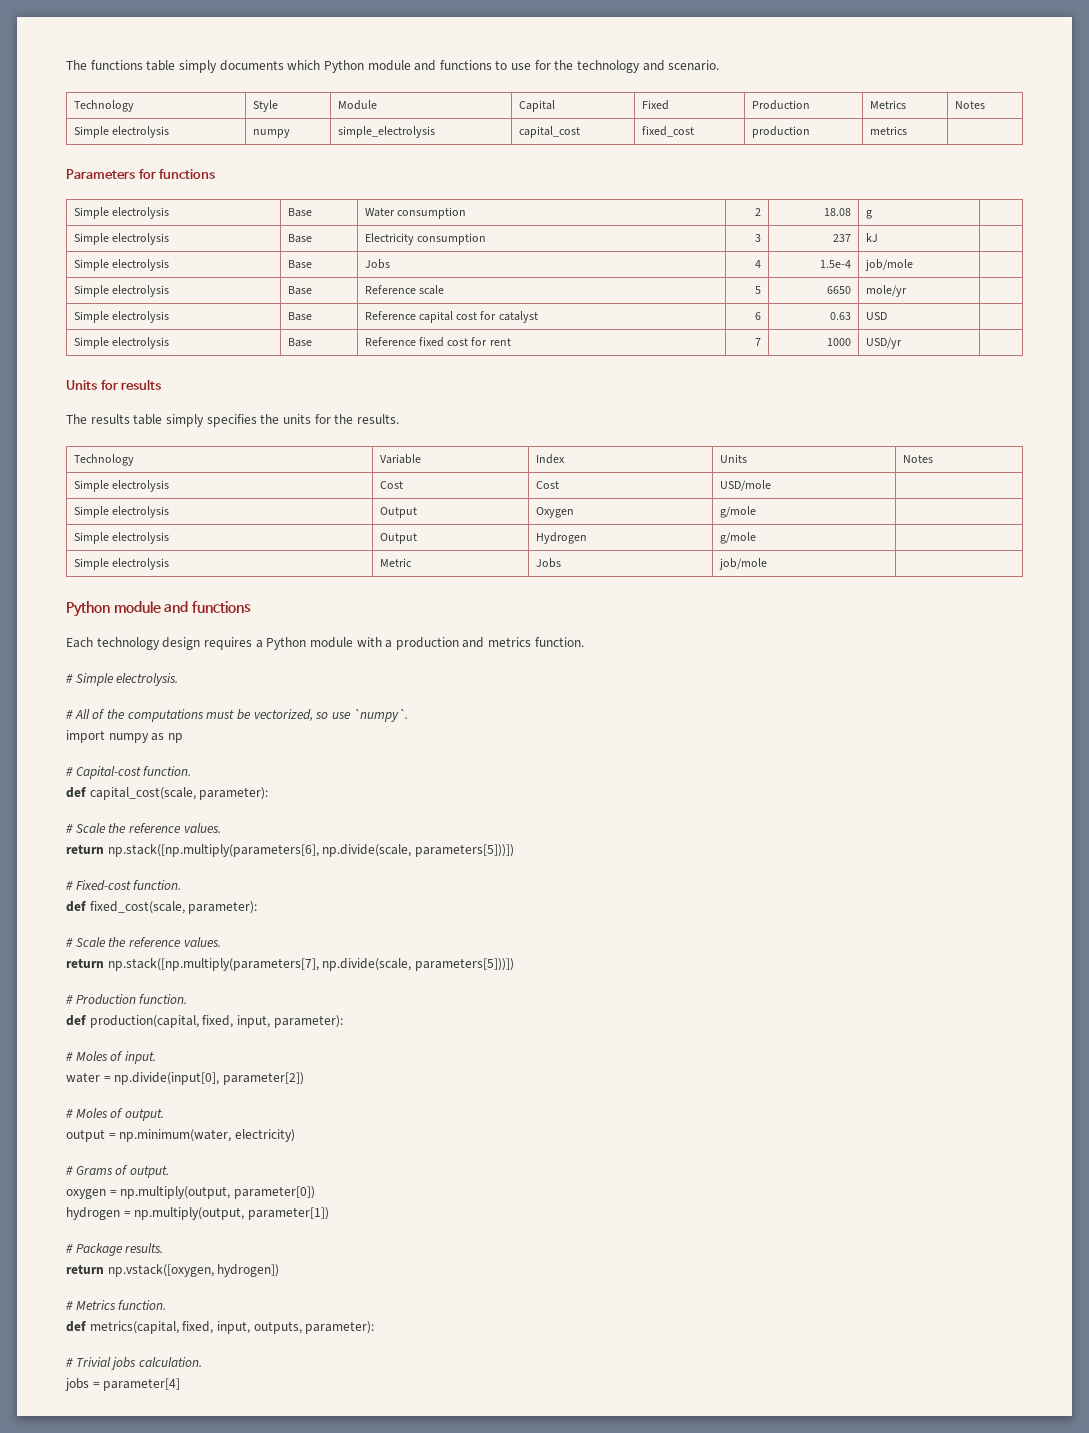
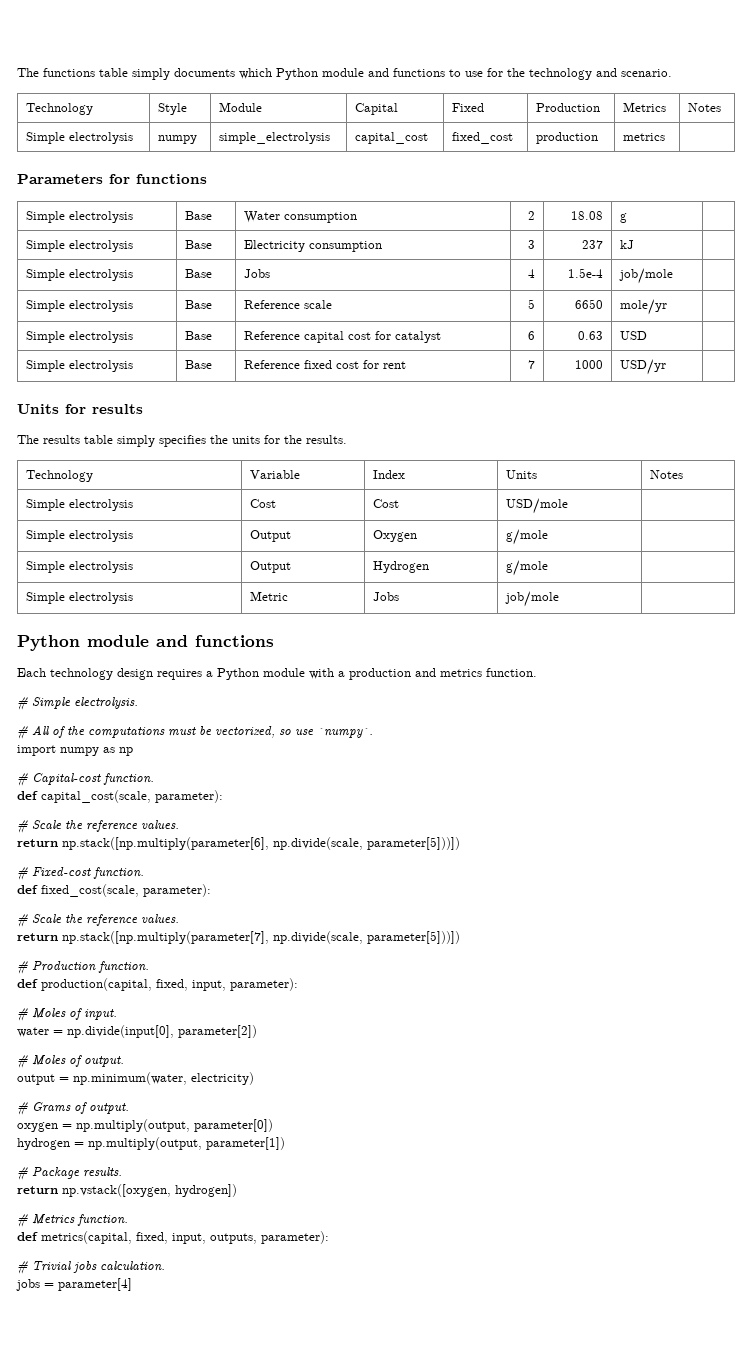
[107,844,514,857] np.stack([np.multiply(parameters[6], np.divide(scale, parameters[5]))]) -> [62,837,460,850] np.stack([np.multiply(parameter[6], np.divide(scale, parameter[5]))])
[107,958,514,971] np.stack([np.multiply(parameters[7], np.divide(scale, parameters[5]))]) -> [62,931,460,944] np.stack([np.multiply(parameter[7], np.divide(scale, parameter[5]))])

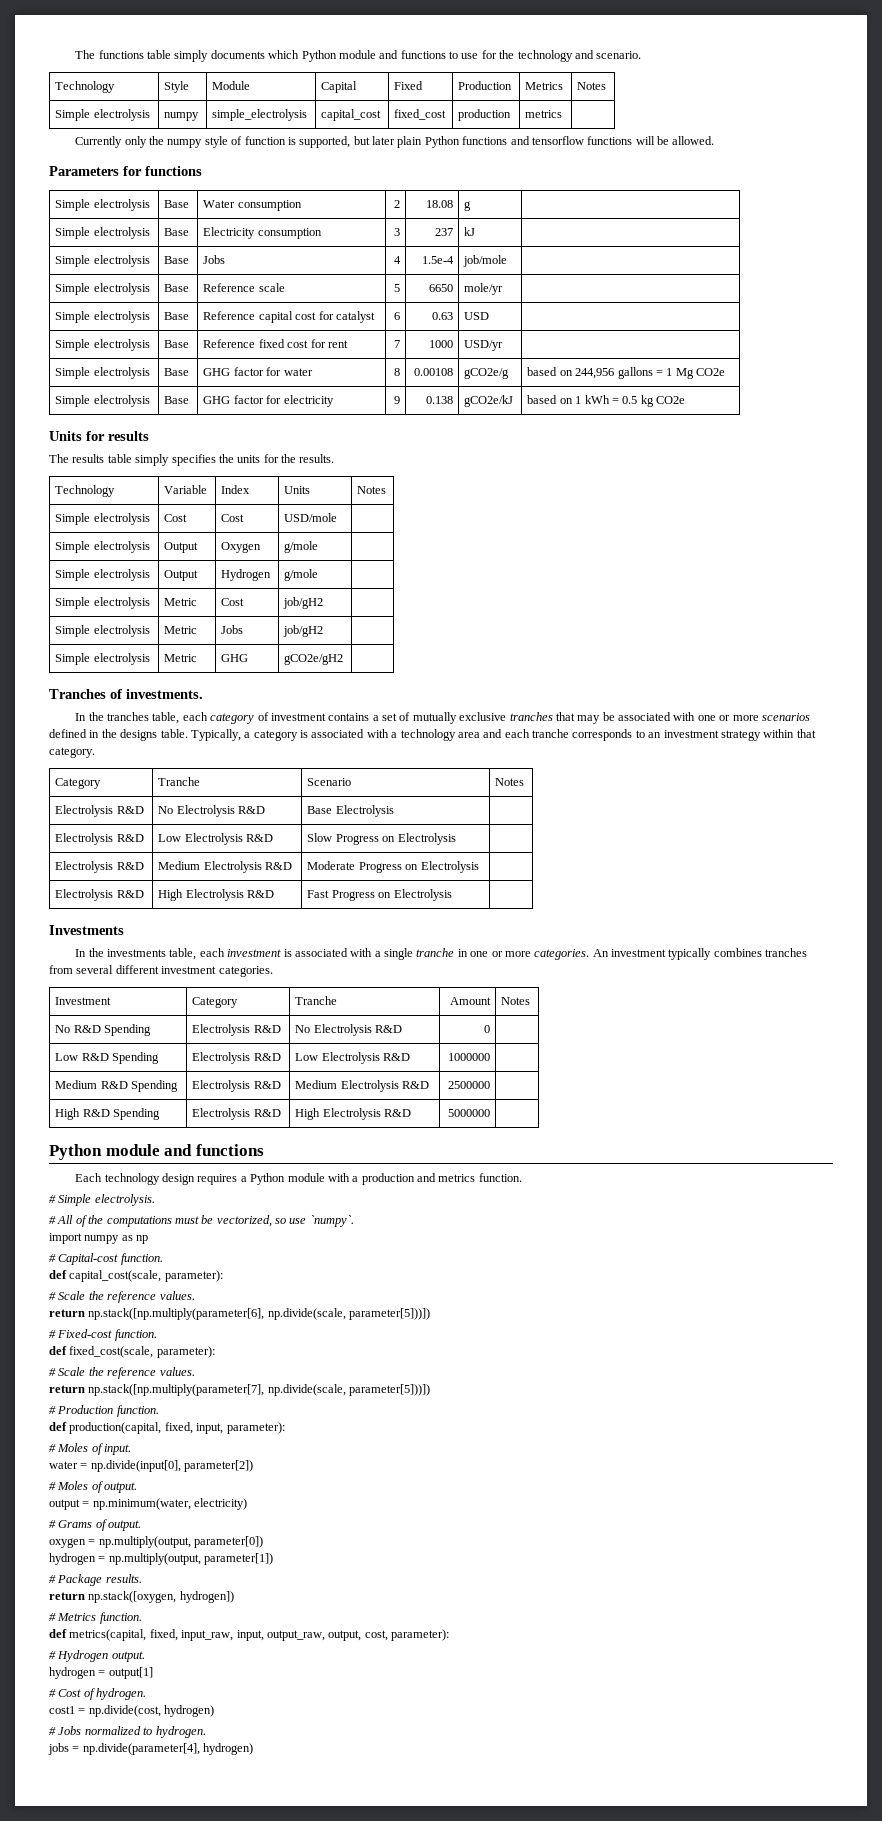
(666, 137) none -> [75,136,715,148] // Currently only the numpy style of function is supported, but later plain Python functions and tensorflow functions will be allowed.
(667, 367) none -> [55,367,150,379] [164,368,190,376] [203,367,313,376] [393,368,400,376] [413,368,453,376] [464,368,510,379] [527,367,726,379] [55,395,150,407] [164,396,190,404] [203,395,334,407] [393,396,400,404] [425,396,453,404] [464,395,514,407] [527,395,686,407] // Simple electrolysis | Base | GHG factor for water | 8 | 0.00108 | gCO2e/g | based on 244,956 gallons = 1 Mg CO2e // Simple electrolysis | Base | GHG factor for electricity | 9 | 0.138 | gCO2e/kJ | based on 1 kWh = 0.5 kg CO2e
(549, 568) none -> [55,597,150,609] [164,598,198,606] [221,598,245,606] [283,597,324,609] // Simple electrolysis | Metric | Cost | job/gH2 |
[505,591,560,607] job/mole -> [283,625,324,637] [55,653,150,665] [164,654,198,662] [221,654,249,662] [284,654,344,665] [49,689,203,699] [75,712,810,724] [49,729,816,741] [49,747,95,758] [55,778,102,789] [158,777,201,786] [307,778,352,786] [495,778,525,786] [55,805,144,817] [158,805,266,817] [307,805,394,817] [55,833,144,845] [158,833,274,845] [307,833,456,845] [55,861,144,873] [158,861,293,873] [307,861,479,873] [55,889,144,901] [158,889,275,901] [307,889,452,901] [49,925,124,935] [75,948,808,960] [49,965,273,977] [55,997,112,1005] [192,997,239,1008] [295,996,338,1005] [449,997,491,1005] [501,997,531,1005] [55,1024,152,1036] [192,1024,281,1036] [295,1024,403,1036] [483,1025,490,1033] [55,1052,160,1064] [192,1052,281,1064] [295,1052,411,1064] [447,1053,490,1061] [55,1080,179,1092] [192,1080,281,1092] [295,1080,430,1092] [447,1081,490,1089] [55,1108,161,1120] [192,1108,281,1120] [295,1108,412,1120] [447,1109,490,1117] job/gH2 | // Simple electrolysis | Metric | GHG | gCO2e/gH2 | // Tranches of investments. // In the tranches table, each category of investment contains a set of mutually exclusive tranches that may be associated with one or more scenarios defined in the designs table. Typically, a category is associated with a technology area and each tranche corresponds to an investment strategy within that category. // Category | Tranche | Scenario | Notes // Electrolysis R&D | No Electrolysis R&D | Base Electrolysis | // Electrolysis R&D | Low Electrolysis R&D | Slow Progress on Electrolysis | // Electrolysis R&D | Medium Electrolysis R&D | Moderate Progress on Electrolysis | // Electrolysis R&D | High Electrolysis R&D | Fast Progress on Electrolysis | // Investments // In the investments table, each investment is associated with a single tranche in one or more categories. An investment typically combines tranches from several different investment categories. // Investment | Category | Tranche | Amount | Notes // No R&D Spending | Electrolysis R&D | No Electrolysis R&D | 0 | // Low R&D Spending | Electrolysis R&D | Low Electrolysis R&D | 1000000 | // Medium R&D Spending | Electrolysis R&D | Medium Electrolysis R&D | 2500000 | // High R&D Spending | Electrolysis R&D | High Electrolysis R&D | 5000000
[62,1184,171,1197] np.vstack([oxygen, -> [88,1591,177,1603] np.stack([oxygen,
[172,1231,329,1244] [17,1261,165,1274] input, outputs, parameter): // # Trivial jobs calculation. -> [181,1629,449,1641] [49,1650,145,1662] [49,1667,153,1679] [49,1688,147,1700] [49,1705,215,1717] [49,1726,206,1738] input_raw, input, output_raw, output, cost, parameter): // # Hydrogen output. // hydrogen = output[1] // # Cost of hydrogen. // cost1 = np.divide(cost, hydrogen) // # Jobs normalized to hydrogen.
[58,1278,132,1291] parameter[4] -> [82,1743,254,1755] np.divide(parameter[4], hydrogen)

